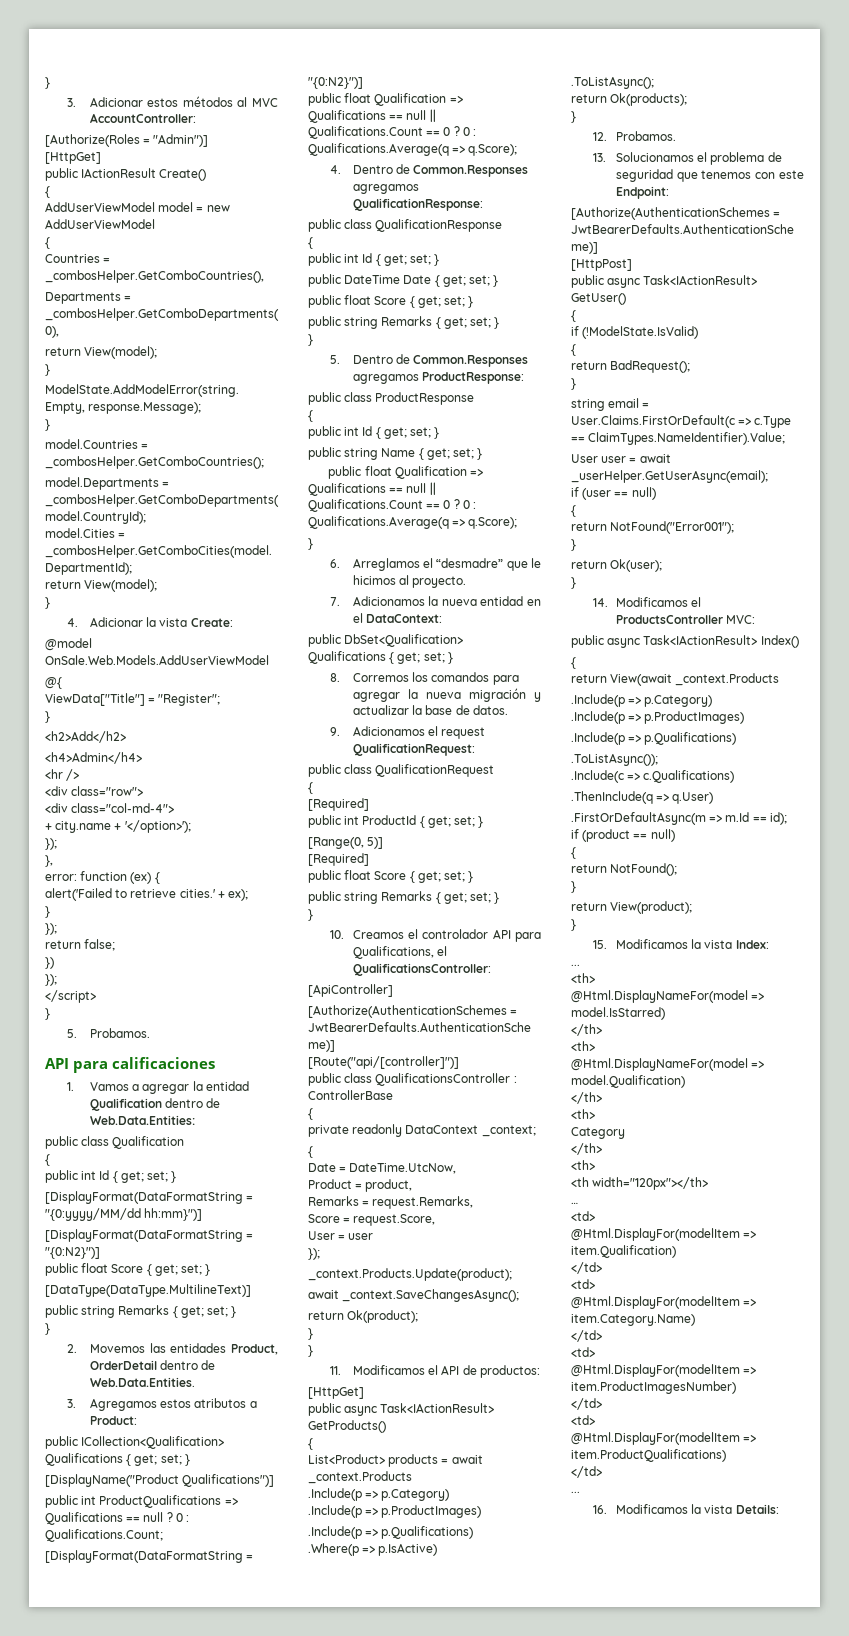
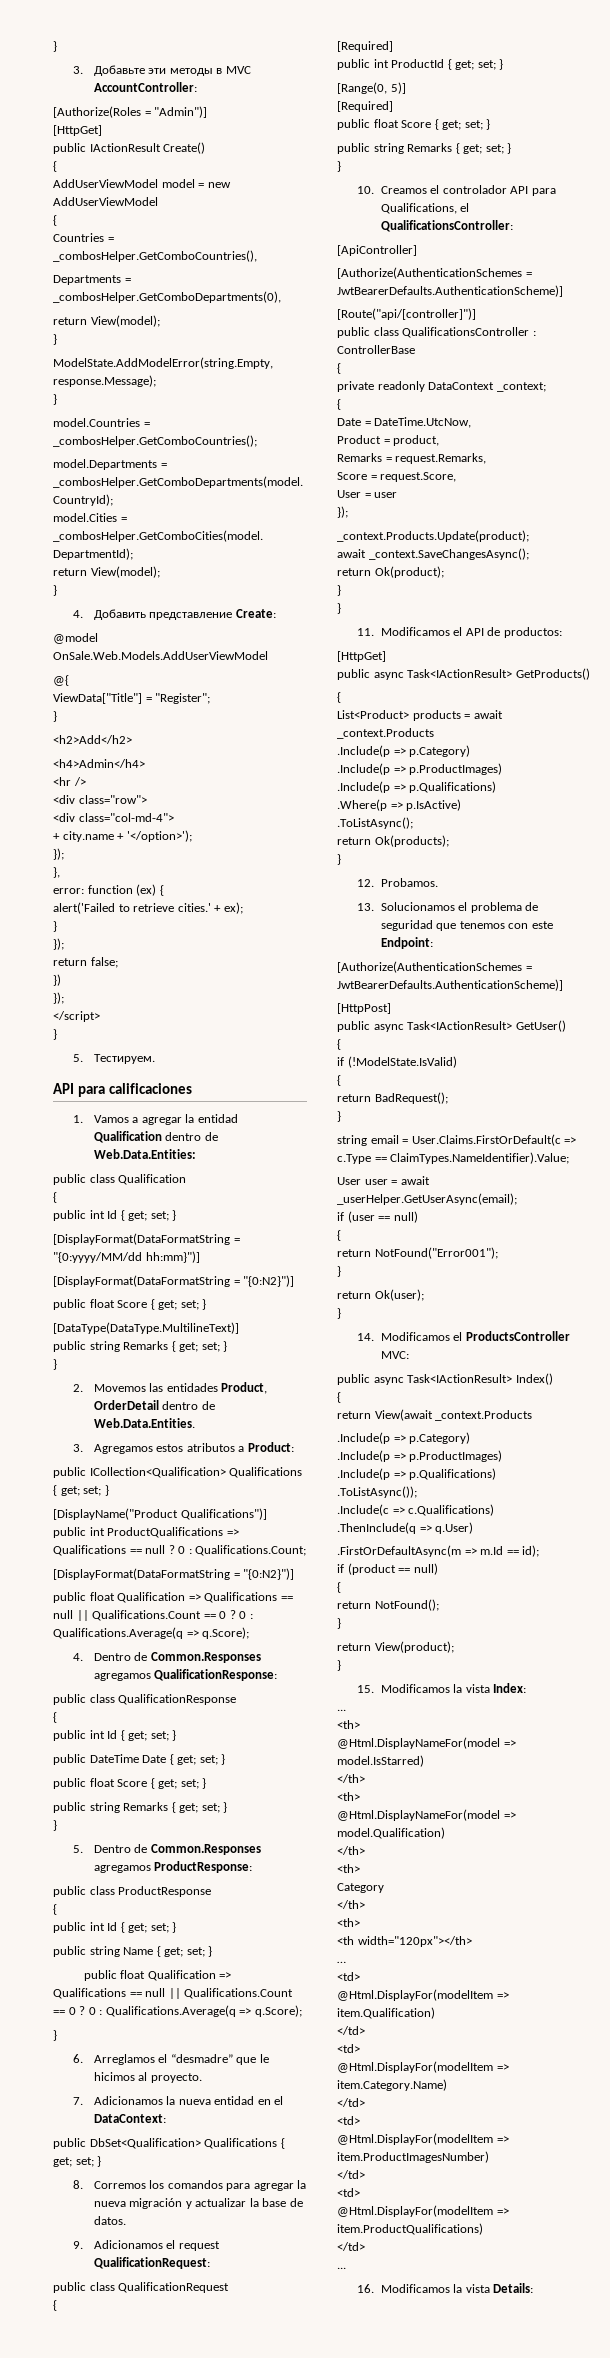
[89,96,248,107] Adicionar estos métodos al -> [93,65,223,76] Добавьте эти методы в
[89,617,188,627] Adicionar la vista -> [93,609,233,620] Добавить представление
[89,1028,150,1038] Probamos. -> [93,1054,155,1064] Тестируем.

